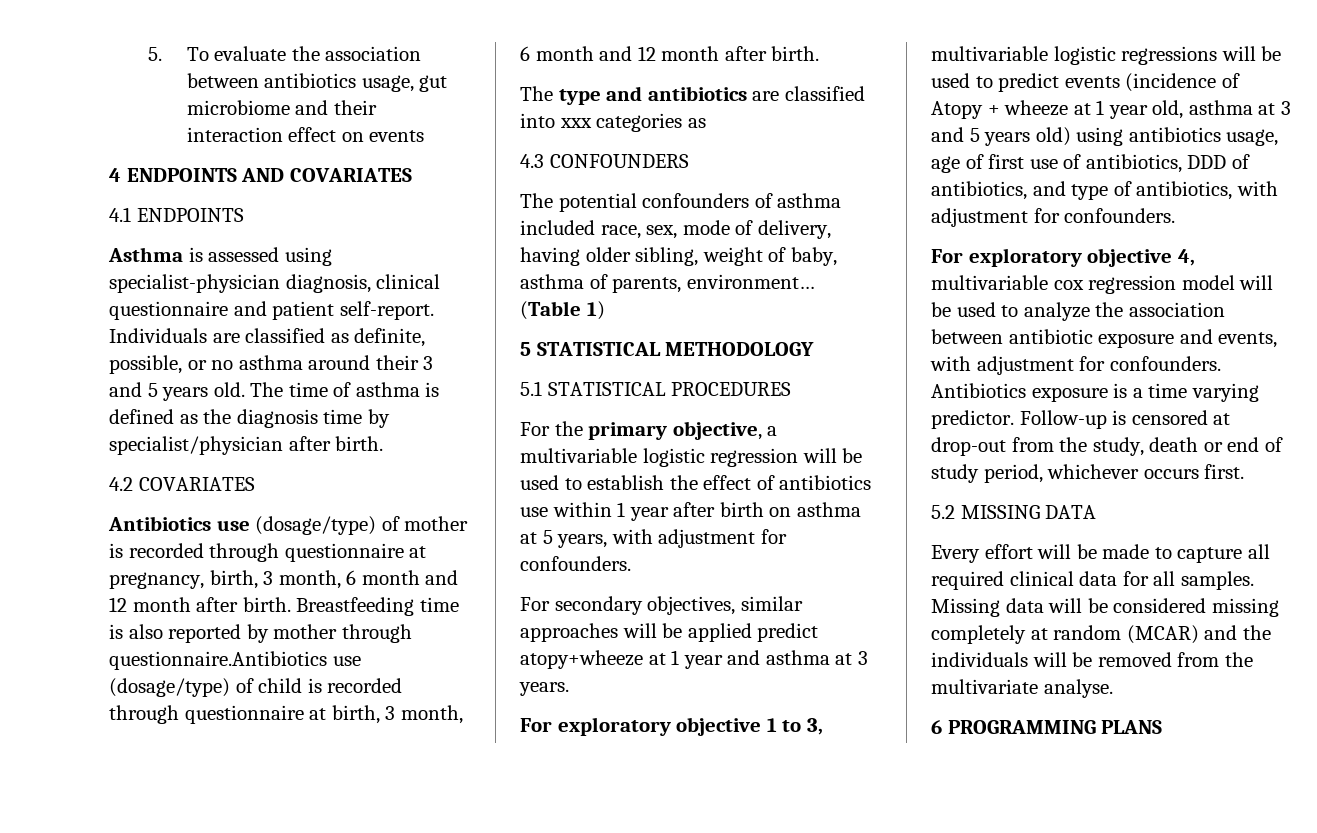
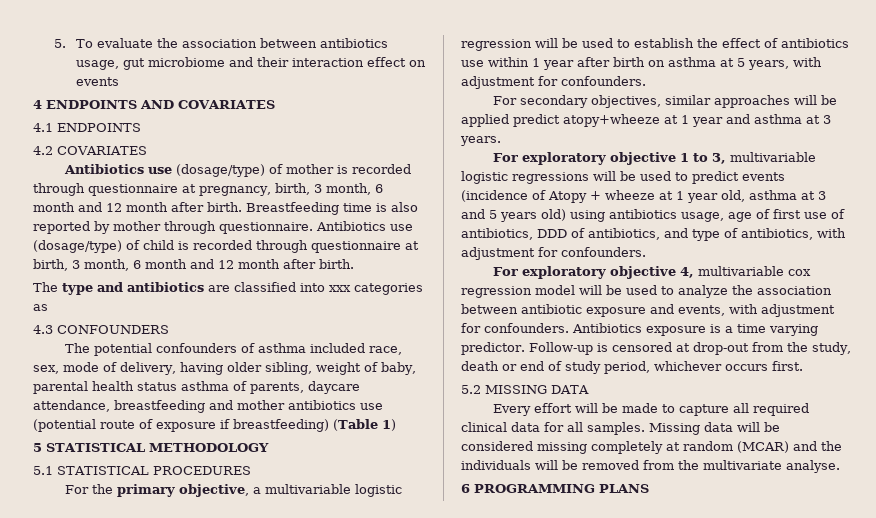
[108,247,332,266] [109,274,441,293] [109,301,434,320] [109,328,426,347] [109,355,434,374] [109,382,440,401] [109,409,390,428] [109,436,384,455] // Asthma is assessed using specialist-physician diagnosis, clinical questionnaire and patient self-report. Individuals are classified as definite, possible, or no asthma around their 3 and 5 years old. The time of asthma is defined as the diagnosis time by specialist/physician after birth. -> (141, 127) none
[109,651,327,670] questionnaire.Antibiotics -> [219,221,386,234] questionnaire. Antibiotics
[520,274,815,293] asthma of parents, environment… -> [33,381,360,394] [33,400,383,413] [33,419,329,432] parental health status asthma of parents, daycare attendance, breastfeeding and mother antibiotics use (potential route of exposure if breastfeeding)

